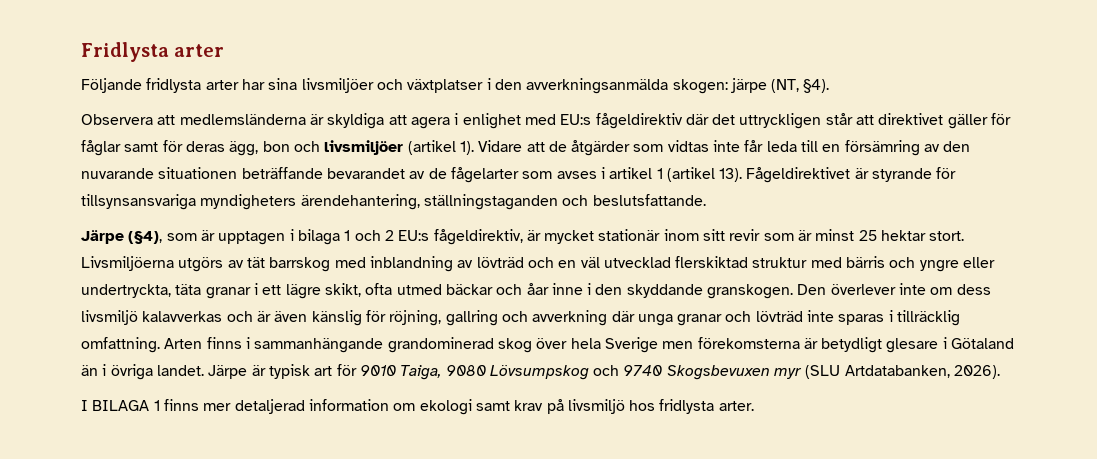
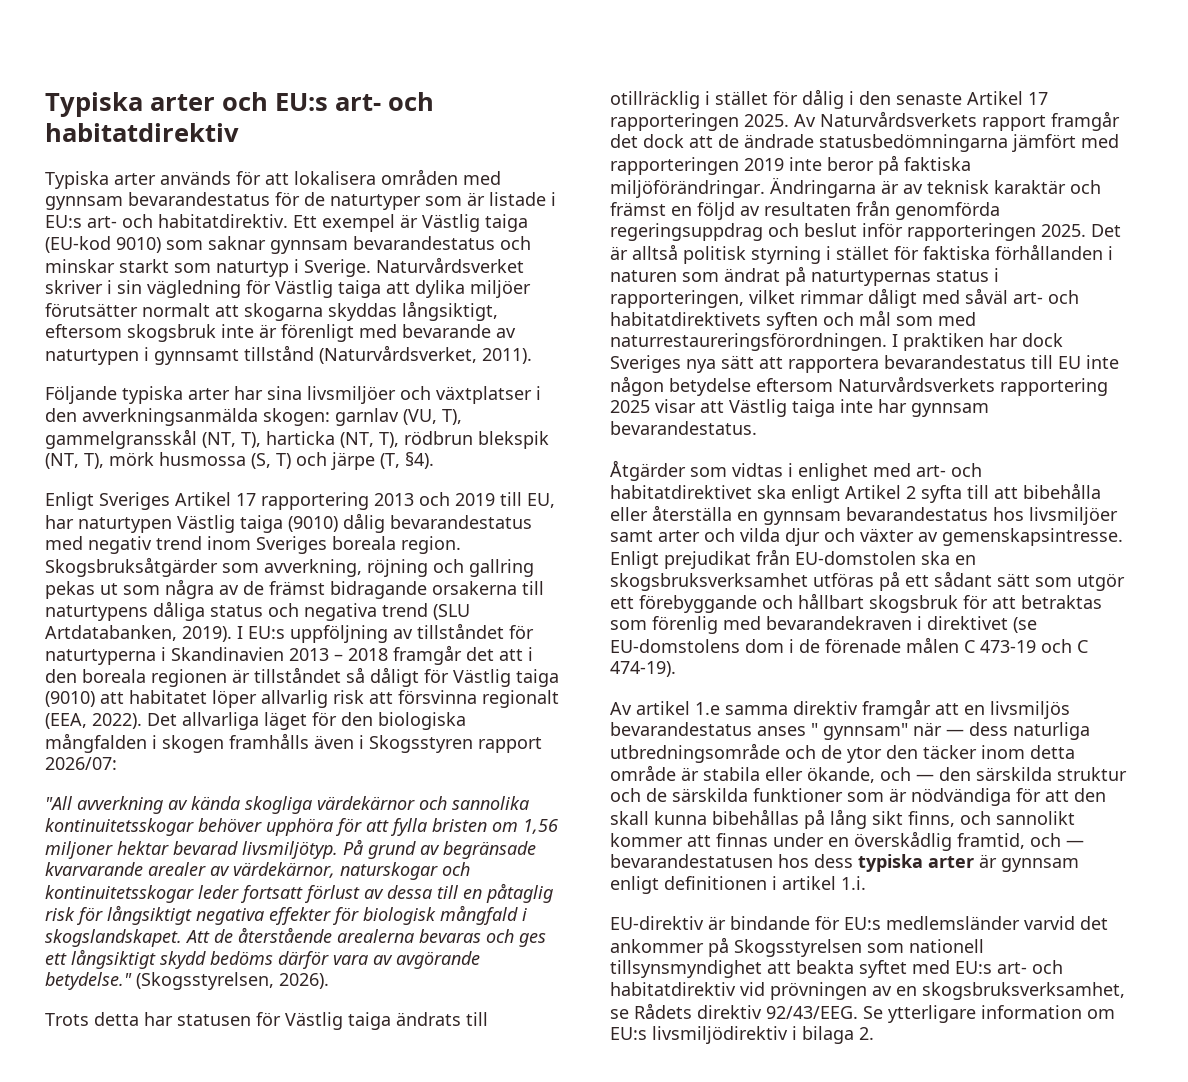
[81,42,225,62] Fridlysta arter -> [45,92,434,117] [45,123,239,142] [45,169,501,189] [45,192,556,210] [45,214,528,232] [45,236,531,254] [45,257,524,277] [45,280,531,298] [45,301,498,321] [45,324,516,342] [45,345,532,365] Typiska arter och EU:s art- och habitatdirektiv // Typiska arter används för att lokalisera områden med gynnsam bevarandestatus för de naturtyper som är listade i EU:s art- och habitatdirektiv. Ett exempel är Västlig taiga (EU-kod 9010) som saknar gynnsam bevarandestatus och minskar starkt som naturtyp i Sverige. Naturvårdsverket skriver i sin vägledning för Västlig taiga att dylika miljöer förutsätter normalt att skogarna skyddas långsiktigt, eftersom skogsbruk inte är förenligt med bevarande av naturtypen i gynnsamt tillstånd (Naturvårdsverket, 2011).
[146,78,202,93] fridlysta -> [122,386,183,404] typiska
[730,78,830,93] [81,113,1012,129] [81,140,971,156] [81,167,957,183] [81,194,706,210] [81,229,965,245] [81,256,996,272] [81,283,991,299] [81,310,961,326] [81,337,1015,353] [81,364,1001,380] [81,399,754,415] järpe (NT, §4). // Observera att medlemsländerna är skyldiga att agera i enlighet med EU:s fågeldirektiv där det uttryckligen står att direktivet gäller för fåglar samt för deras ägg, bon och livsmiljöer (artikel 1). Vidare att de åtgärder som vidtas inte får leda till en försämring av den nuvarande situationen beträffande bevarandet av de fågelarter som avses i artikel 1 (artikel 13). Fågeldirektivet är styrande för tillsynsansvariga myndigheters ärendehantering, ställningstaganden och beslutsfattande. // Järpe (§4), som är upptagen i bilaga 1 och 2 EU:s fågeldirektiv, är mycket stationär inom sitt revir som är minst 25 hektar stort. Livsmiljöerna utgörs av tät barrskog med inblandning av lövträd och en väl utvecklad flerskiktad struktur med bärris och yngre eller undertryckta, täta granar i ett lägre skikt, ofta utmed bäckar och åar inne i den skyddande granskogen. Den överlever inte om dess livsmiljö kalavverkas och är även känslig för röjning, gallring och avverkning där unga granar och lövträd inte sparas i tillräcklig omfattning. Arten finns i sammanhängande grandominerad skog över hela Sverige men förekomsterna är betydligt glesare i Götaland än i övriga landet. Järpe är typisk art för 9010 Taiga, 9080 Lövsumpskog och 9740 Skogsbevuxen myr (SLU Artdatabanken, 2026). // I BILAGA 1 finns mer detaljerad information om ekologi samt krav på livsmiljö hos fridlysta arter. -> [335,408,462,426] [45,429,549,449] [45,452,434,470] [45,492,555,510] [45,513,532,533] [45,536,461,554] [45,557,534,577] [45,579,544,599] [45,601,470,621] [45,623,534,643] [45,645,533,665] [45,667,559,687] [45,690,559,708] [45,712,466,730] [45,733,542,753] [45,757,117,770] [45,796,529,814] [45,818,558,836] [45,839,536,859] [45,862,470,880] [45,883,553,903] [45,905,527,925] [45,927,546,947] [45,949,480,969] [45,972,329,990] [45,1012,488,1030] [610,89,1048,109] [610,111,1120,131] [610,134,1119,152] [610,155,971,175] [610,177,1101,198] [610,200,1000,220] [610,223,1121,241] [610,244,1113,264] [610,266,999,286] [610,288,1079,308] [610,310,976,330] [610,333,1063,351] [610,355,1119,373] [610,376,1108,396] [610,399,989,417] [610,421,757,435] [610,460,982,481] [610,483,1101,503] [610,505,1118,525] [610,528,1123,546] [610,549,976,569] [610,571,1125,591] [610,593,1102,613] [610,616,1037,634] [610,637,1088,653] [610,661,676,677] [610,699,1070,719] [610,722,1090,740] [610,743,1075,763] [610,765,1127,783] [610,788,1106,806] [610,809,1075,829] [610,831,1084,851] [610,854,1079,872] [610,876,866,894] [610,916,1108,930] [610,937,984,957] [610,960,1063,978] [610,982,1125,1000] [610,1003,1115,1023] [610,1026,874,1044] garnlav (VU, T), gammelgransskål (NT, T), harticka (NT, T), rödbrun blekspik (NT, T), mörk husmossa (S, T) och järpe (T, §4). // Enligt Sveriges Artikel 17 rapportering 2013 och 2019 till EU, har naturtypen Västlig taiga (9010) dålig bevarandestatus med negativ trend inom Sveriges boreala region. Skogsbruksåtgärder som avverkning, röjning och gallring pekas ut som några av de främst bidragande orsakerna till naturtypens dåliga status och negativa trend (SLU Artdatabanken, 2019). I EU:s uppföljning av tillståndet för naturtyperna i Skandinavien 2013 – 2018 framgår det att i den boreala regionen är tillståndet så dåligt för Västlig taiga (9010) att habitatet löper allvarlig risk att försvinna regionalt (EEA, 2022). Det allvarliga läget för den biologiska mångfalden i skogen framhålls även i Skogsstyren rapport 2026/07: // "All avverkning av kända skogliga värdekärnor och sannolika kontinuitetsskogar behöver upphöra för att fylla bristen om 1,56 miljoner hektar bevarad livsmiljötyp. På grund av begränsade kvarvarande arealer av värdekärnor, naturskogar och kontinuitetsskogar leder fortsatt förlust av dessa till en påtaglig risk för långsiktigt negativa effekter för biologisk mångfald i skogslandskapet. Att de återstående arealerna bevaras och ges ett långsiktigt skydd bedöms därför vara av avgörande betydelse." (Skogsstyrelsen, 2026). // Trots detta har statusen för Västlig taiga ändrats till otillräcklig i stället för dålig i den senaste Artikel 17 rapporteringen 2025. Av Naturvårdsverkets rapport framgår det dock att de ändrade statusbedömningarna jämfört med rapporteringen 2019 inte beror på faktiska miljöförändringar. Ändringarna är av teknisk karaktär och främst en följd av resultaten från genomförda regeringsuppdrag och beslut inför rapporteringen 2025. Det är alltså politisk styrning i stället för faktiska förhållanden i naturen som ändrat på naturtypernas status i rapporteringen, vilket rimmar dåligt med såväl art- och habitatdirektivets syften och mål som med naturrestaureringsförordningen. I praktiken har dock Sveriges nya sätt att rapportera bevarandestatus till EU inte någon betydelse eftersom Naturvårdsverkets rapportering 2025 visar att Västlig taiga inte har gynnsam bevarandestatus. // Åtgärder som vidtas i enlighet med art- och habitatdirektivet ska enligt Artikel 2 syfta till att bibehålla eller återställa en gynnsam bevarandestatus hos livsmiljöer samt arter och vilda djur och växter av gemenskapsintresse. Enligt prejudikat från EU-domstolen ska en skogsbruksverksamhet utföras på ett sådant sätt som utgör ett förebyggande och hållbart skogsbruk för att betraktas som förenlig med bevarandekraven i direktivet (se EU-domstolens dom i de förenade målen C 473-19 och C 474-19). // Av artikel 1.e samma direktiv framgår att en livsmiljös bevarandestatus anses " gynnsam" när — dess naturliga utbredningsområde och de ytor den täcker inom detta område är stabila eller ökande, och — den särskilda struktur och de särskilda funktioner som är nödvändiga för att den skall kunna bibehållas på lång sikt finns, och sannolikt kommer att finnas under en överskådlig framtid, och — bevarandestatusen hos dess typiska arter är gynnsam enligt definitionen i artikel 1.i. // EU-direktiv är bindande för EU:s medlemsländer varvid det ankommer på Skogsstyrelsen som nationell tillsynsmyndighet att beakta syftet med EU:s art- och habitatdirektiv vid prövningen av en skogsbruksverksamhet, se Rådets direktiv 92/43/EEG. Se ytterligare information om EU:s livsmiljödirektiv i bilaga 2.

